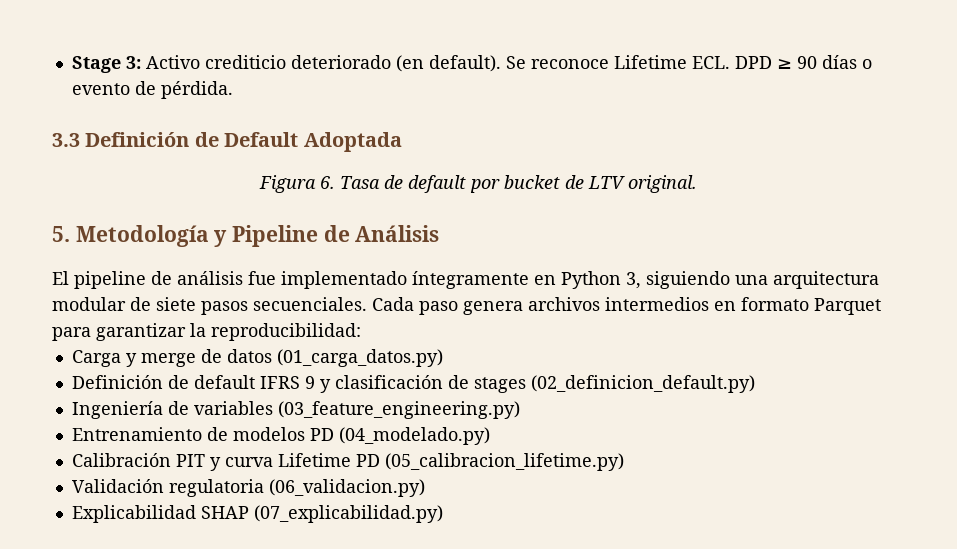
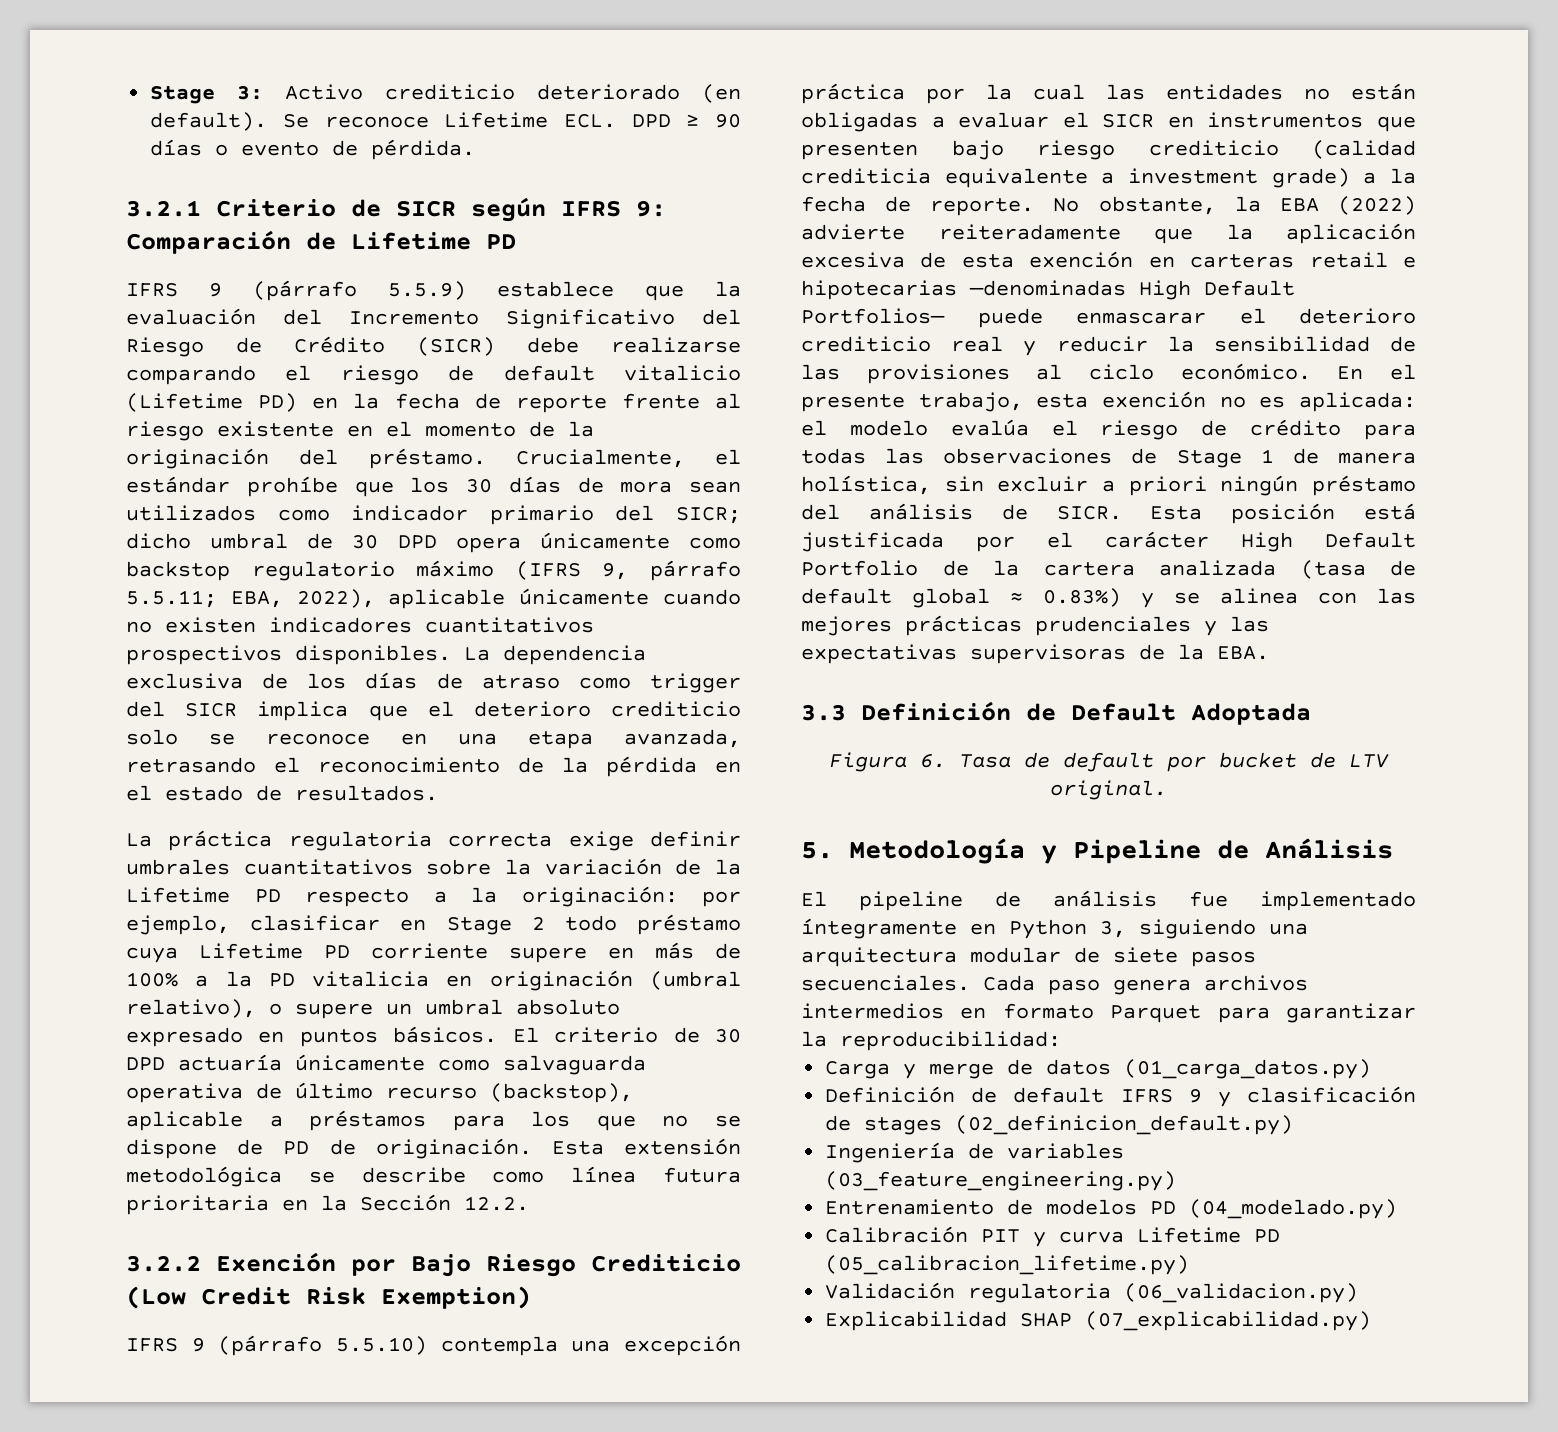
(233, 90) none -> [126,197,666,222] [126,230,516,254] [126,280,741,301] [126,308,741,329] [126,336,741,357] [126,365,741,385] [126,393,741,413] [126,421,594,441] [126,448,741,469] [126,476,741,497] [126,505,742,525] [126,532,741,553] [126,560,742,581] [126,588,741,609] [126,617,594,633] [126,645,646,665] [126,672,742,693] [126,701,741,721] [126,729,741,749] [126,756,741,777] [126,785,438,801] [126,830,741,851] [126,858,741,875] [126,886,741,907] [126,914,742,935] [126,942,741,963] [126,970,741,991] [126,999,620,1019] [126,1026,741,1047] [126,1054,646,1075] [126,1082,633,1103] [126,1110,741,1131] [126,1138,741,1159] [126,1166,741,1187] [126,1194,529,1215] [126,1252,741,1277] [126,1286,531,1309] [126,1335,741,1356] [801,83,1416,104] [801,112,1416,132] [801,140,1416,160] [801,168,1416,188] [801,196,1416,216] [801,223,1416,244] [801,251,1416,268] [801,280,1295,300] [801,308,1416,328] [801,336,1416,356] [801,363,1416,384] [801,391,1416,412] [801,419,1416,440] [801,448,1416,468] [801,475,1416,496] [801,503,1416,524] [801,531,1416,552] [801,560,1416,579] [801,588,1416,608] [801,615,1269,636] [801,644,1269,664] // 3.2.1 Criterio de SICR según IFRS 9: Comparación de Lifetime PD // IFRS 9 (párrafo 5.5.9) establece que la evaluación del Incremento Significativo del Riesgo de Crédito (SICR) debe realizarse comparando el riesgo de default vitalicio (Lifetime PD) en la fecha de reporte frente al riesgo existente en el momento de la originación del préstamo. Crucialmente, el estándar prohíbe que los 30 días de mora sean utilizados como indicador primario del SICR; dicho umbral de 30 DPD opera únicamente como backstop regulatorio máximo (IFRS 9, párrafo 5.5.11; EBA, 2022), aplicable únicamente cuando no existen indicadores cuantitativos prospectivos disponibles. La dependencia exclusiva de los días de atraso como trigger del SICR implica que el deterioro crediticio solo se reconoce en una etapa avanzada, retrasando el reconocimiento de la pérdida en el estado de resultados. // La práctica regulatoria correcta exige definir umbrales cuantitativos sobre la variación de la Lifetime PD respecto a la originación: por ejemplo, clasificar en Stage 2 todo préstamo cuya Lifetime PD corriente supere en más de 100% a la PD vitalicia en originación (umbral relativo), o supere un umbral absoluto expresado en puntos básicos. El criterio de 30 DPD actuaría únicamente como salvaguarda operativa de último recurso (backstop), aplicable a préstamos para los que no se dispone de PD de originación. Esta extensión metodológica se describe como línea futura prioritaria en la Sección 12.2. // 3.2.2 Exención por Bajo Riesgo Crediticio (Low Credit Risk Exemption) // IFRS 9 (párrafo 5.5.10) contempla una excepción práctica por la cual las entidades no están obligadas a evaluar el SICR en instrumentos que presenten bajo riesgo crediticio (calidad crediticia equivalente a investment grade) a la fecha de reporte. No obstante, la EBA (2022) advierte reiteradamente que la aplicación excesiva de esta exención en carteras retail e hipotecarias —denominadas High Default Portfolios— puede enmascarar el deterioro crediticio real y reducir la sensibilidad de las provisiones al ciclo económico. En el presente trabajo, esta exención no es aplicada: el modelo evalúa el riesgo de crédito para todas las observaciones de Stage 1 de manera holística, sin excluir a priori ningún préstamo del análisis de SICR. Esta posición está justificada por el carácter High Default Portfolio de la cartera analizada (tasa de default global ≈ 0.83%) y se alinea con las mejores prácticas prudenciales y las expectativas supervisoras de la EBA.

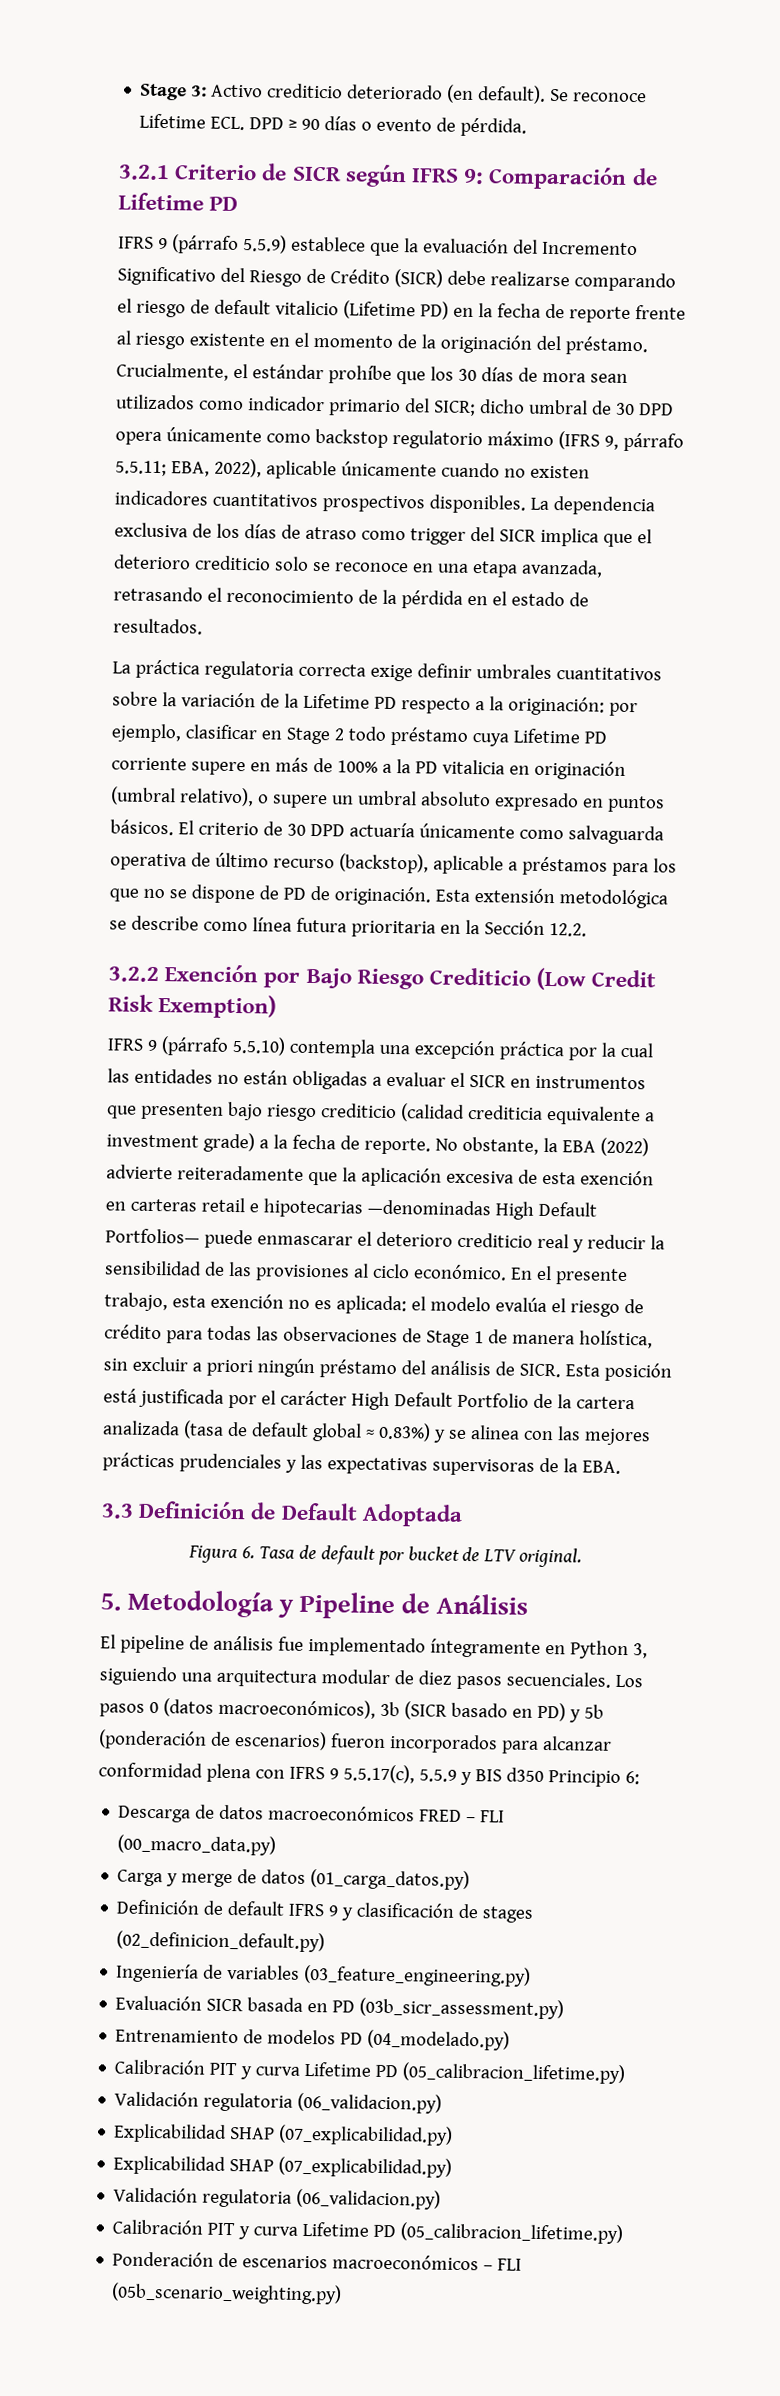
[1113,947,1178,963] siete -> [417,1670,452,1685] diez
[983,975,1308,995] [801,1003,1416,1023] [801,1031,1061,1051] Cada paso genera archivos intermedios en formato Parquet para garantizar la reproducibilidad: -> [614,1674,643,1688] [99,1698,604,1723] [98,1729,612,1754] [98,1762,640,1787] [118,1804,506,1823] [117,1834,277,1856] Los pasos 0 (datos macroeconómicos), 3b (SICR basado en PD) y 5b (ponderación de escenarios) fueron incorporados para alcanzar conformidad plena con IFRS 9 5.5.17(c), 5.5.9 y BIS d350 Principio 6: // Descarga de datos macroeconómicos FRED – FLI (00_macro_data.py)
(1177, 1181) none -> [115,1995,565,2020] // Evaluación SICR basada en PD (03b_sicr_assessment.py)
(1372, 1321) none -> [113,2155,453,2178] [113,2187,442,2210] [112,2219,624,2245] [112,2251,523,2271] [111,2282,343,2305] // Explicabilidad SHAP (07_explicabilidad.py) // Validación regulatoria (06_validacion.py) // Calibración PIT y curva Lifetime PD (05_calibracion_lifetime.py) // Ponderación de escenarios macroeconómicos – FLI (05b_scenario_weighting.py)

